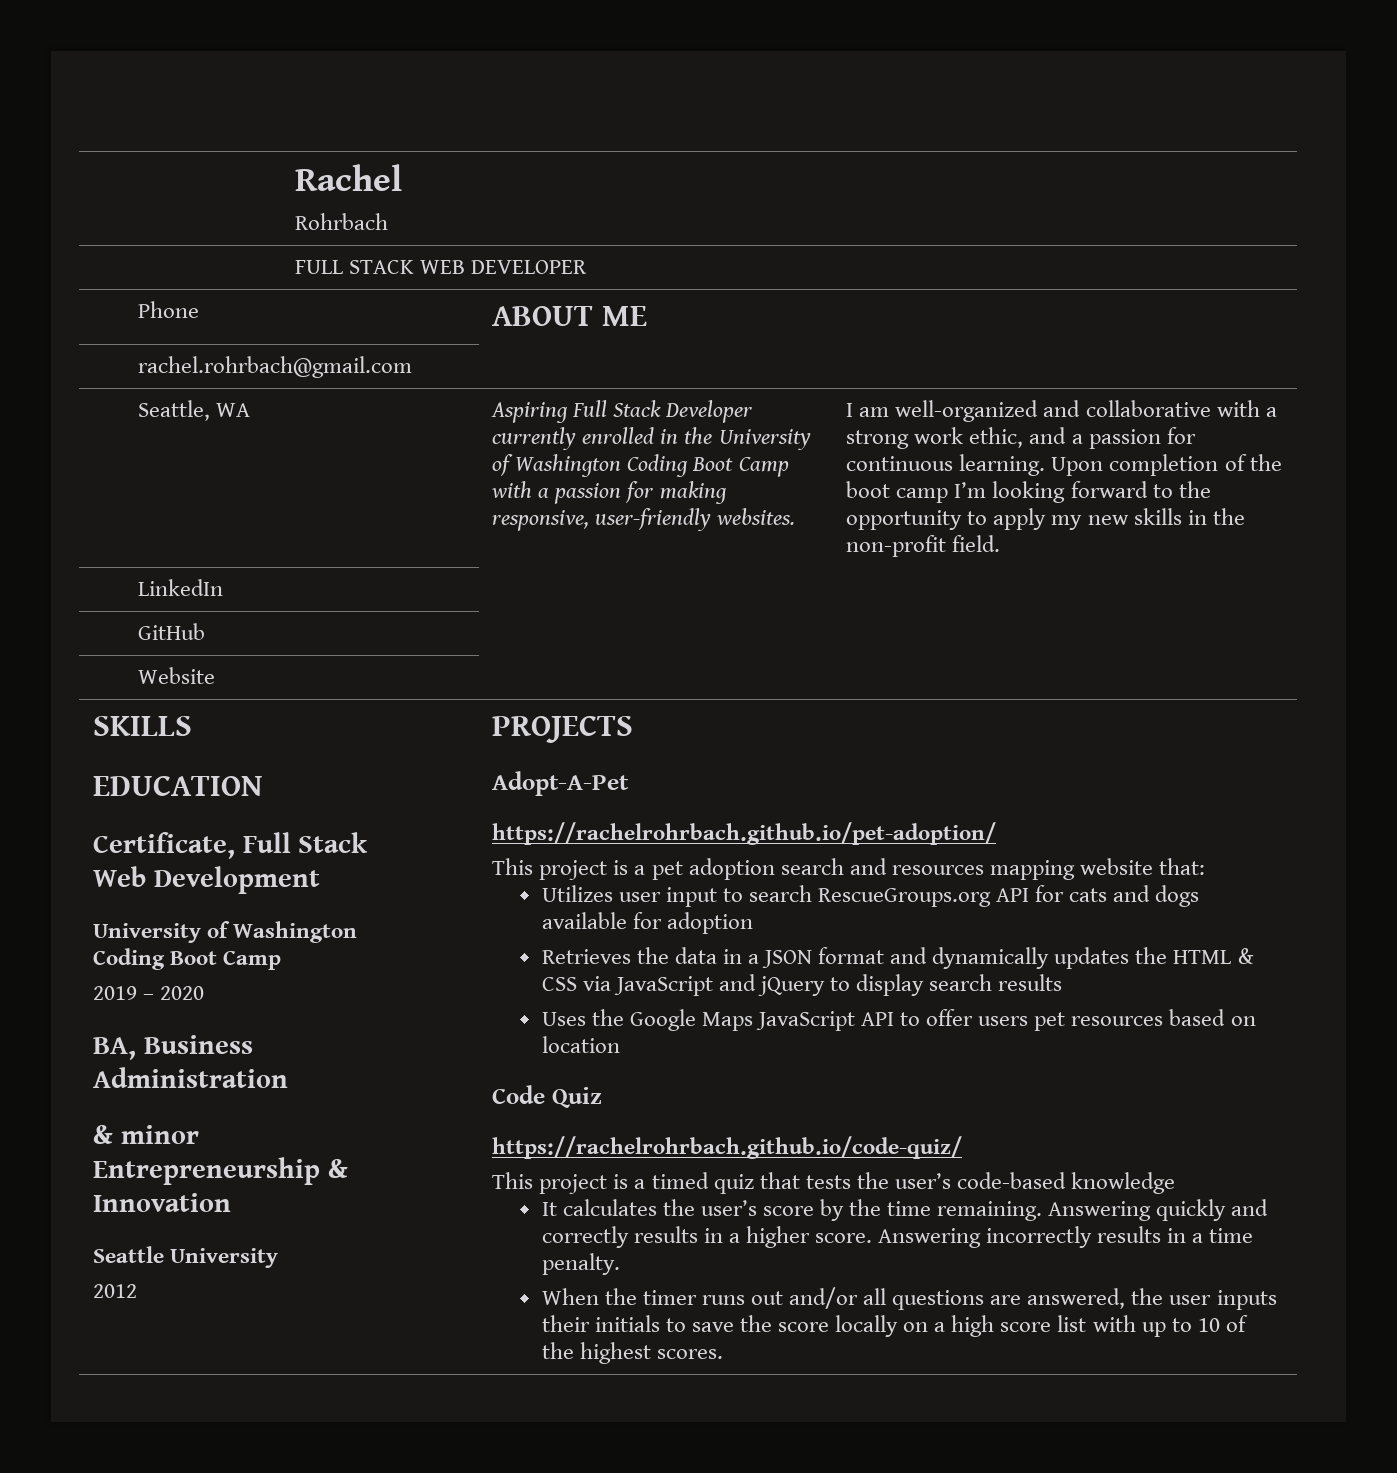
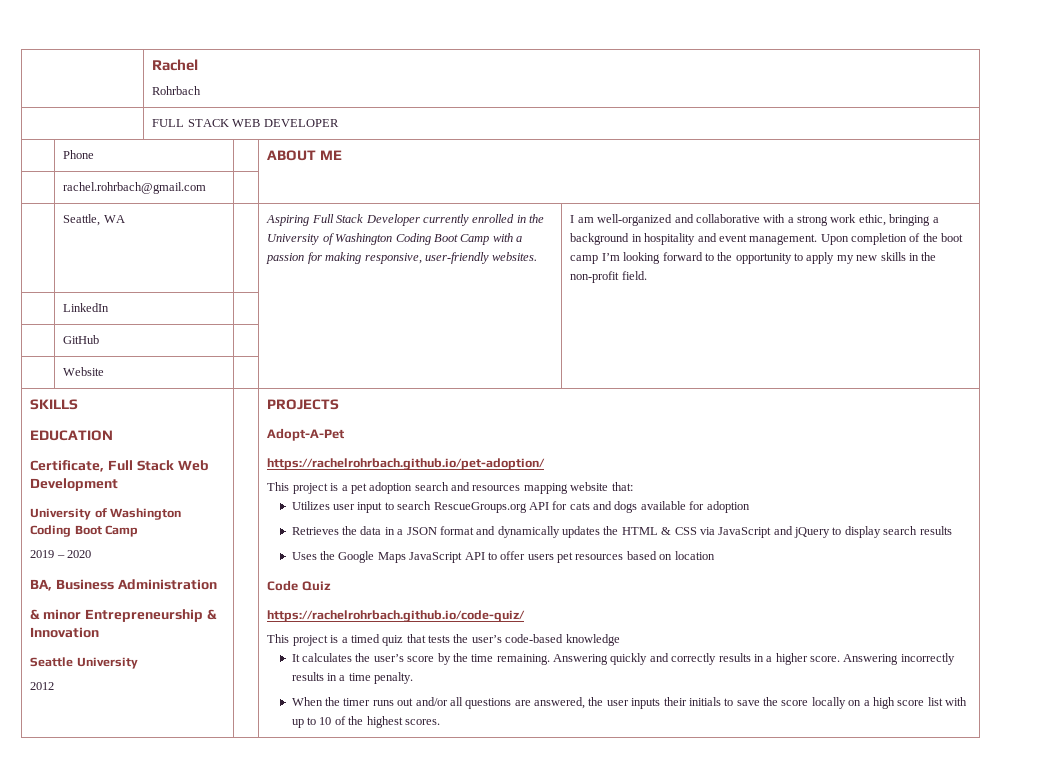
[1029,427,1196,449] [846,454,1046,476] and a passion for continuous learning. -> [889,214,939,226] [570,233,818,245] bringing a background in hospitality and event management.

